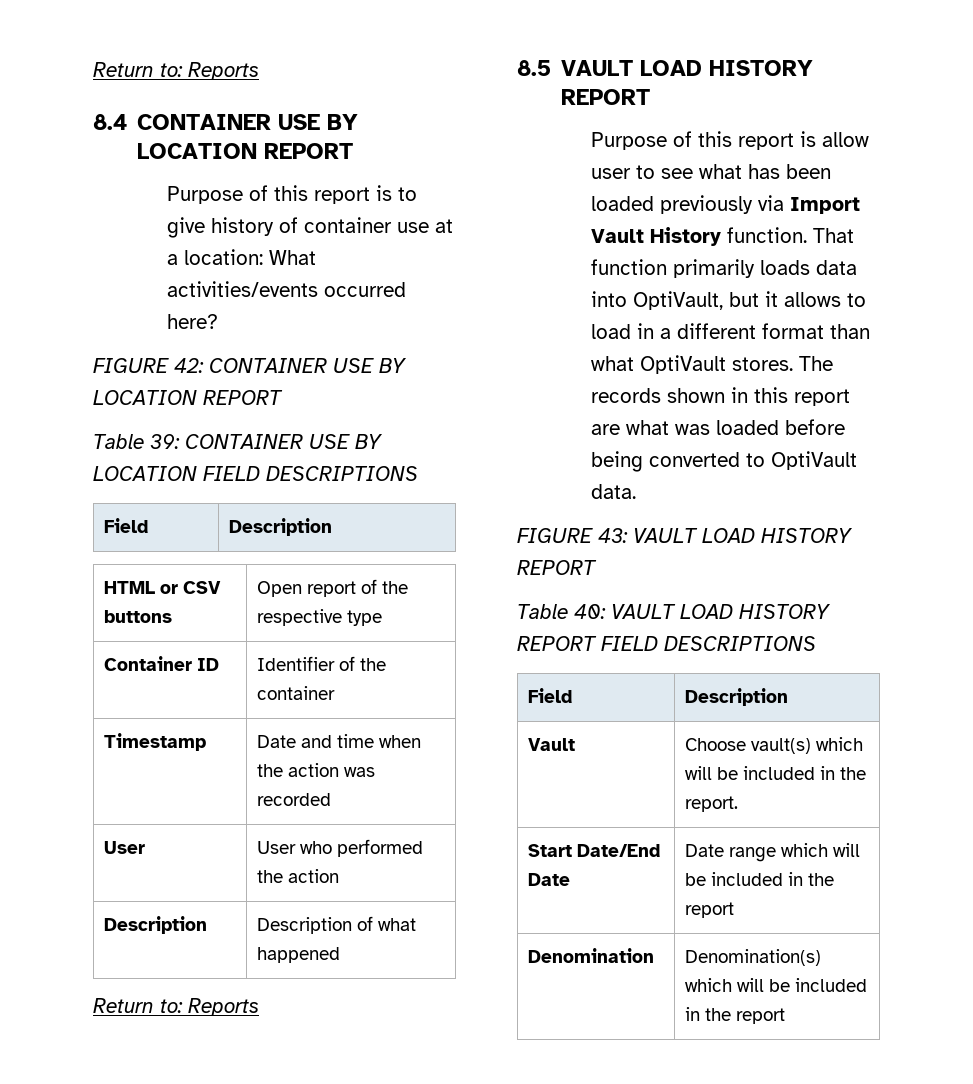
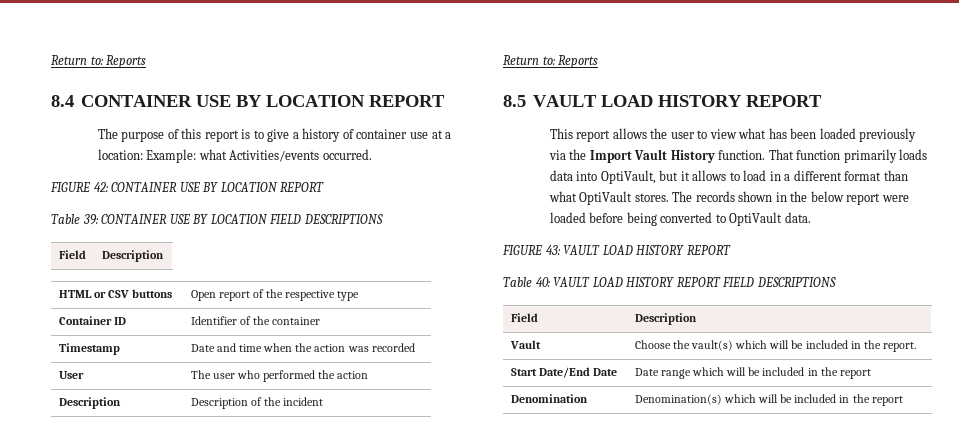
[166,186,243,204] Purpose -> [97,128,165,142] The purpose
(205, 227) none -> [292,132,299,139] a
[268,250,316,265] [166,281,406,297] [166,314,218,329] What activities/events occurred here? -> [146,149,372,163] Example: what Activities/events occurred.
[256,841,296,854] User -> [190,370,235,379] The user
[377,918,416,931] [256,947,340,963] what happened -> [264,397,324,406] the incident
[590,131,869,150] Purpose of this report is allow -> [549,128,668,142] This report allows the
[660,168,693,179] see -> [709,129,737,139] view
(784, 203) none -> [569,149,587,160] the
[753,387,850,406] [590,420,710,435] this report are what was -> [790,191,909,205] the below report were
(746, 744) none -> [672,340,690,349] the

